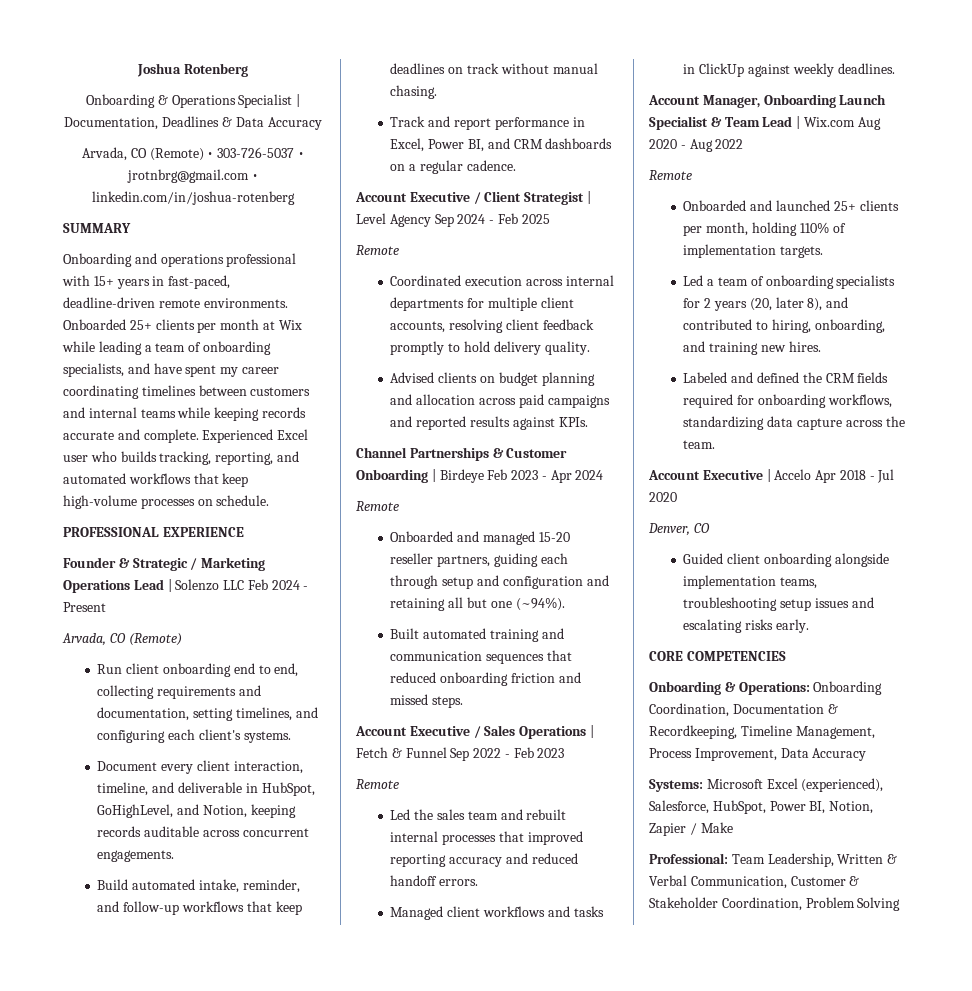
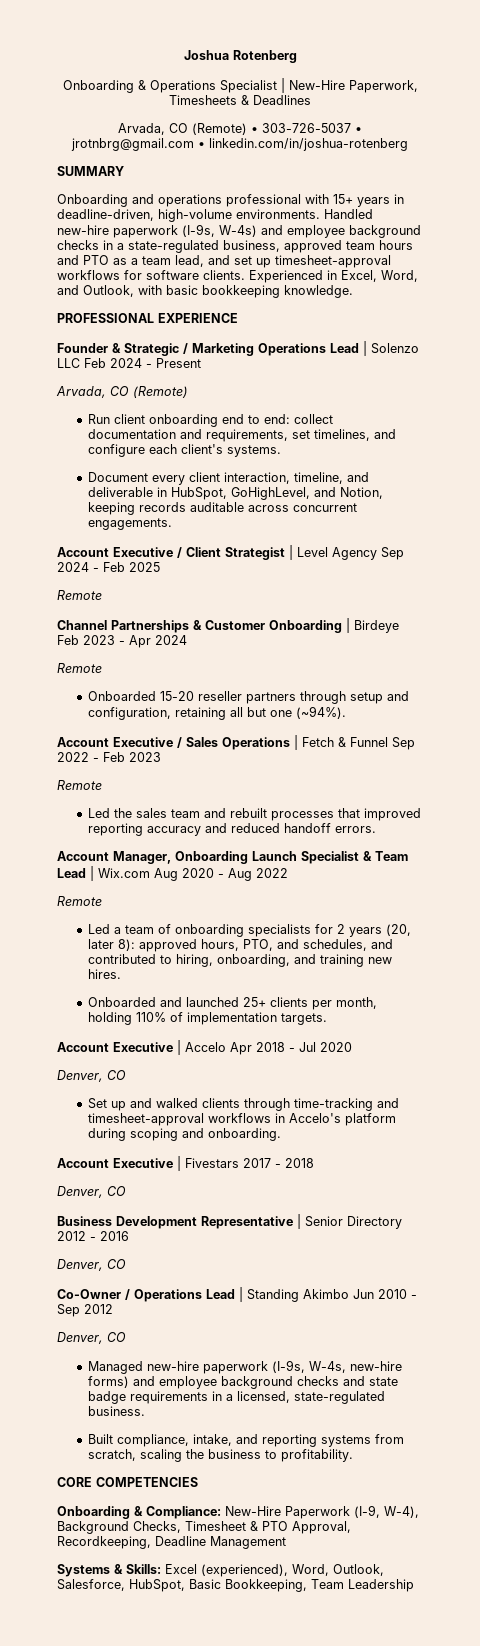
[64,116,322,130] Documentation, Deadlines & Data Accuracy -> [288,80,418,93] [169,95,311,105] New-Hire Paperwork, Timesheets & Deadlines
[168,275,231,289] [63,297,288,308] [63,319,302,333] [62,341,271,355] [63,363,279,377] [63,385,311,399] [63,407,306,421] [63,429,309,443] [63,451,299,465] [63,473,249,487] [63,495,270,509] fast-paced, deadline-driven remote environments. Onboarded 25+ clients per month at Wix while leading a team of onboarding specialists, and have spent my career coordinating timelines between customers and internal teams while keeping records accurate and complete. Experienced Excel user who builds tracking, reporting, and automated workflows that keep high-volume processes on schedule. -> [57,209,373,222] [57,224,421,238] [57,240,413,253] [57,255,391,268] [57,270,418,283] [57,285,353,298] deadline-driven, high-volume environments. Handled new-hire paperwork (I-9s, W-4s) and employee background checks in a state-regulated business, approved team hours and PTO as a team lead, and set up timesheet-approval workflows for software clients. Experienced in Excel, Word, and Outlook, with basic bookkeeping knowledge.
[274,663,299,677] [97,685,261,699] [97,707,234,721] end, collecting requirements and documentation, setting -> [264,414,334,424] [88,429,311,442] end: collect documentation and requirements, set
[97,730,166,743] configuring -> [88,444,146,457] configure
[97,879,300,893] [97,901,302,915] [390,63,598,74] [390,85,438,99] [390,116,585,130] [390,138,613,152] [390,160,516,174] // Build automated intake, reminder, and follow-up workflows that keep deadlines on track without manual chasing. // Track and report performance in Excel, Power BI, and CRM dashboards on a regular cadence. -> (173, 524) none
[390,275,614,286] [390,297,574,311] [390,319,594,333] [390,341,590,355] [390,372,595,386] [390,394,610,408] [390,416,588,430] // Coordinated execution across internal departments for multiple client accounts, resolving client feedback promptly to hold delivery quality. // Advised clients on budget planning and allocation across paid campaigns and reported results against KPIs. -> (102, 595) none
[457,531,570,545] [390,553,568,567] and managed 15-20 reseller partners, guiding each -> [160,691,297,704] 15-20 reseller partners
[502,575,609,589] configuration and -> [88,707,172,720] configuration,
[390,628,564,642] [390,650,572,664] [390,672,581,686] [390,694,464,708] // Built automated training and communication sequences that reduced onboarding friction and missed steps. -> (347, 712) none
[390,831,439,842] internal -> (268, 813) none
[390,906,604,920] [683,63,895,77] // Managed client workflows and tasks in ClickUp against weekly deadlines. -> (377, 829) none
(692, 175) none -> [88,924,412,937] [88,939,394,952] [88,954,393,967] [88,969,122,979] // Led a team of onboarding specialists for 2 years (20, later 8): approved hours, PTO, and schedules, and contributed to hiring, onboarding, and training new hires.
[683,275,896,289] [683,297,849,311] [683,319,885,333] [683,341,821,355] [683,372,889,383] [683,394,892,408] [683,416,905,430] [683,440,716,449] // Led a team of onboarding specialists for 2 years (20, later 8), and contributed to hiring, onboarding, and training new hires. // Labeled and defined the CRM fields required for onboarding workflows, standardizing data capture across the team. -> (328, 1019) none
[683,553,889,567] [683,575,818,589] [683,597,874,611] [683,619,809,633] [649,651,786,661] [649,681,883,695] [649,703,838,717] [649,725,875,739] [649,748,867,761] [649,778,884,792] [649,800,874,814] [649,822,733,836] [649,853,898,867] [649,875,860,889] [649,897,901,911] Guided client onboarding alongside implementation teams, troubleshooting setup issues and escalating risks early. // CORE COMPETENCIES // Onboarding & Operations: Onboarding Coordination, Documentation & Recordkeeping, Timeline Management, Process Improvement, Data Accuracy // Systems: Microsoft Excel (experienced), Salesforce, HubSpot, Power BI, Notion, Zapier / Make // Professional: Team Leadership, Written & Verbal Communication, Customer & Stakeholder Coordination, Problem Solving -> [88,1098,400,1111] [88,1113,397,1126] [88,1128,282,1141] [57,1156,314,1171] [57,1186,126,1198] [57,1214,402,1229] [57,1231,129,1241] [57,1259,126,1271] [57,1287,417,1302] [57,1304,113,1317] [57,1332,126,1344] [88,1360,403,1374] [88,1376,399,1389] [88,1391,386,1404] [88,1406,146,1416] [88,1434,405,1447] [88,1449,354,1462] [57,1477,198,1487] [57,1505,419,1519] [57,1521,351,1534] [57,1536,286,1549] [57,1564,384,1577] [57,1579,414,1592] Set up and walked clients through time-tracking and timesheet-approval workflows in Accelo's platform during scoping and onboarding. // Account Executive | Fivestars 2017 - 2018 // Denver, CO // Business Development Representative | Senior Directory 2012 - 2016 // Denver, CO // Co-Owner / Operations Lead | Standing Akimbo Jun 2010 - Sep 2012 // Denver, CO // Managed new-hire paperwork (I-9s, W-4s, new-hire forms) and employee background checks and state badge requirements in a licensed, state-regulated business. // Built compliance, intake, and reporting systems from scratch, scaling the business to profitability. // CORE COMPETENCIES // Onboarding & Compliance: New-Hire Paperwork (I-9, W-4), Background Checks, Timesheet & PTO Approval, Recordkeeping, Deadline Management // Systems & Skills: Excel (experienced), Word, Outlook, Salesforce, HubSpot, Basic Bookkeeping, Team Leadership

